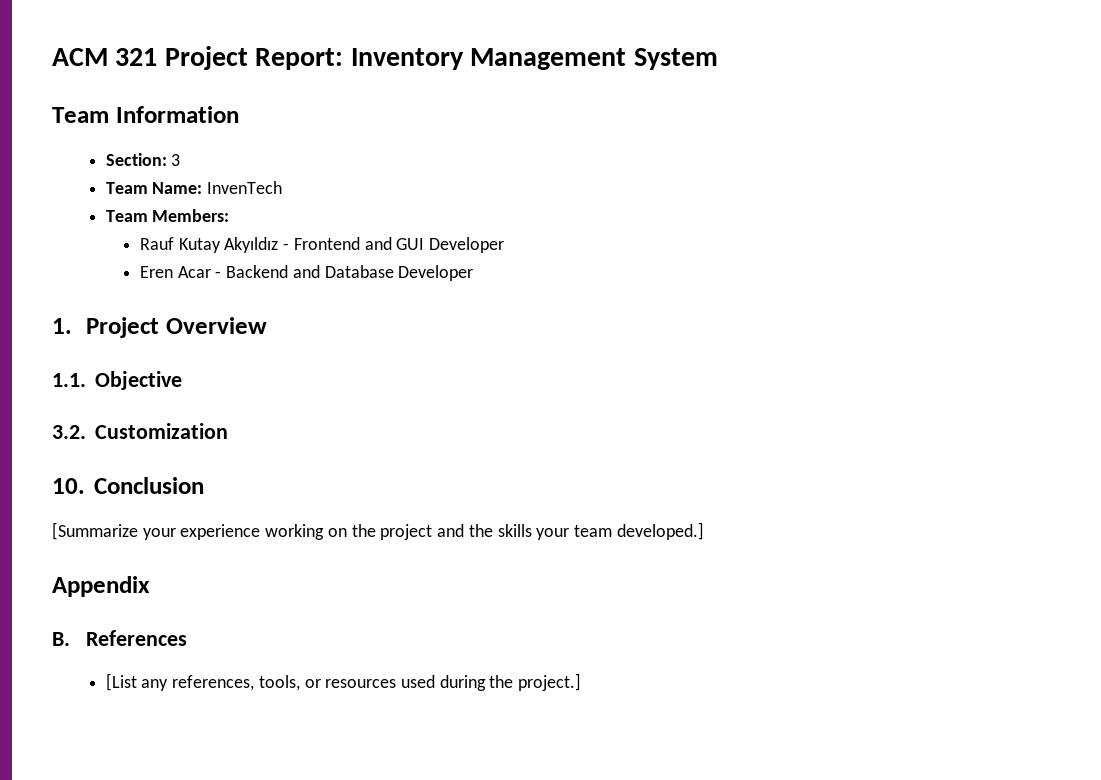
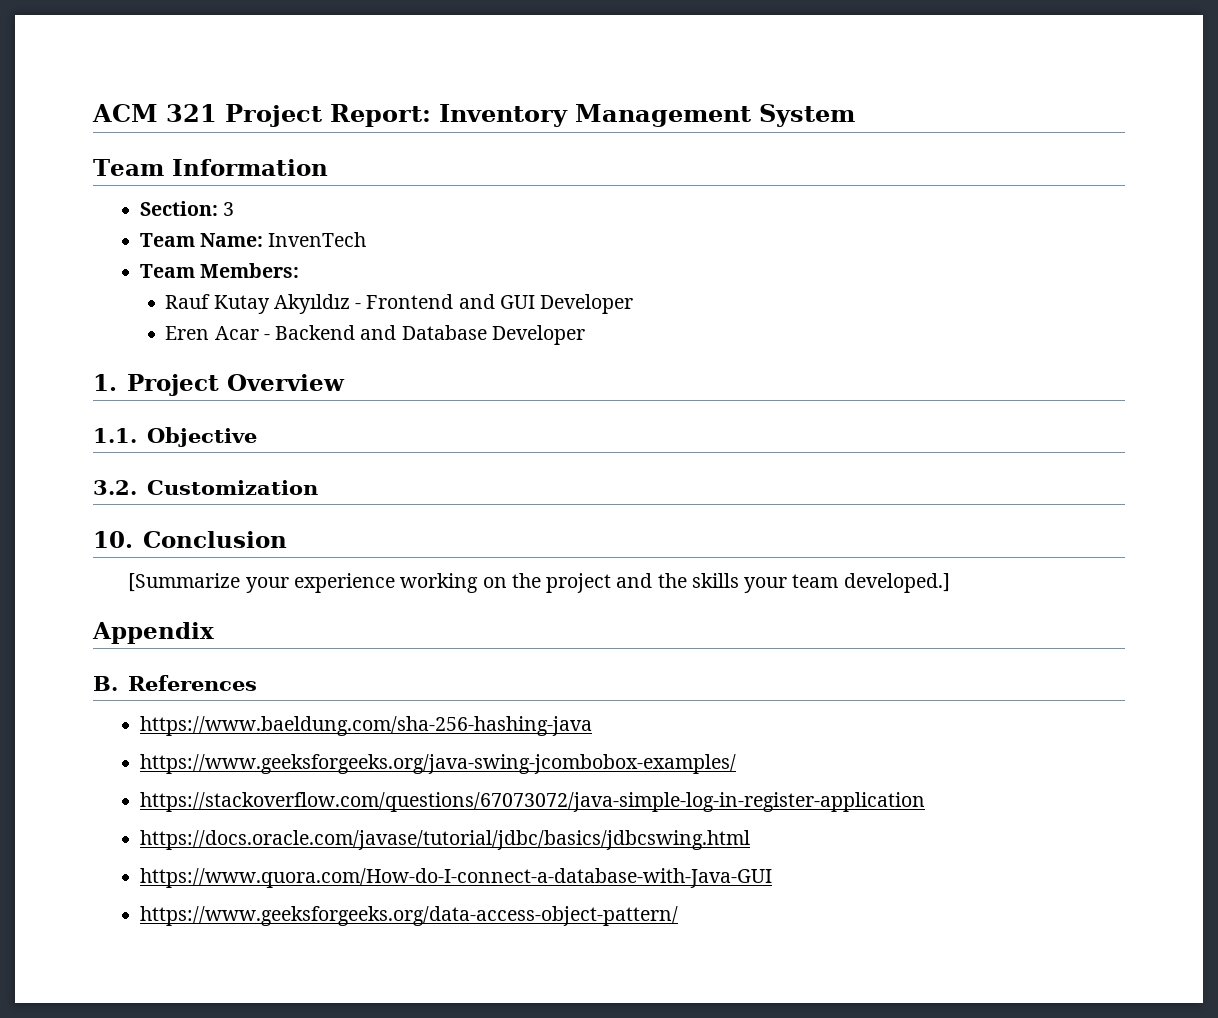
[105,673,582,691] [List any references, tools, or resources used during the project.] -> [139,716,592,736] [139,754,736,774] [139,792,925,812] [139,830,750,850] [139,868,772,888] [139,906,678,926] https://www.baeldung.com/sha-256-hashing-java // https://www.geeksforgeeks.org/java-swing-jcombobox-examples/ // https://stackoverflow.com/questions/67073072/java-simple-log-in-register-application // https://docs.oracle.com/javase/tutorial/jdbc/basics/jdbcswing.html // https://www.quora.com/How-do-I-connect-a-database-with-Java-GUI // https://www.geeksforgeeks.org/data-access-object-pattern/

